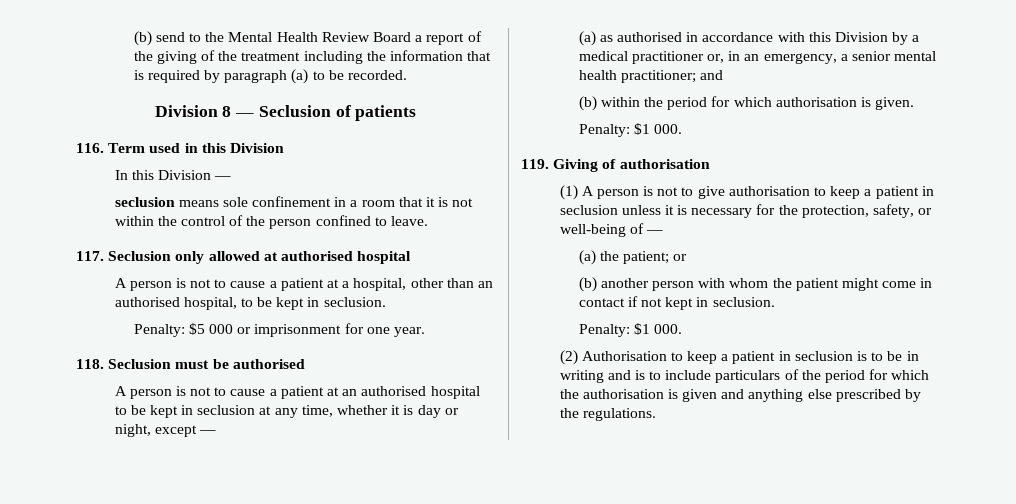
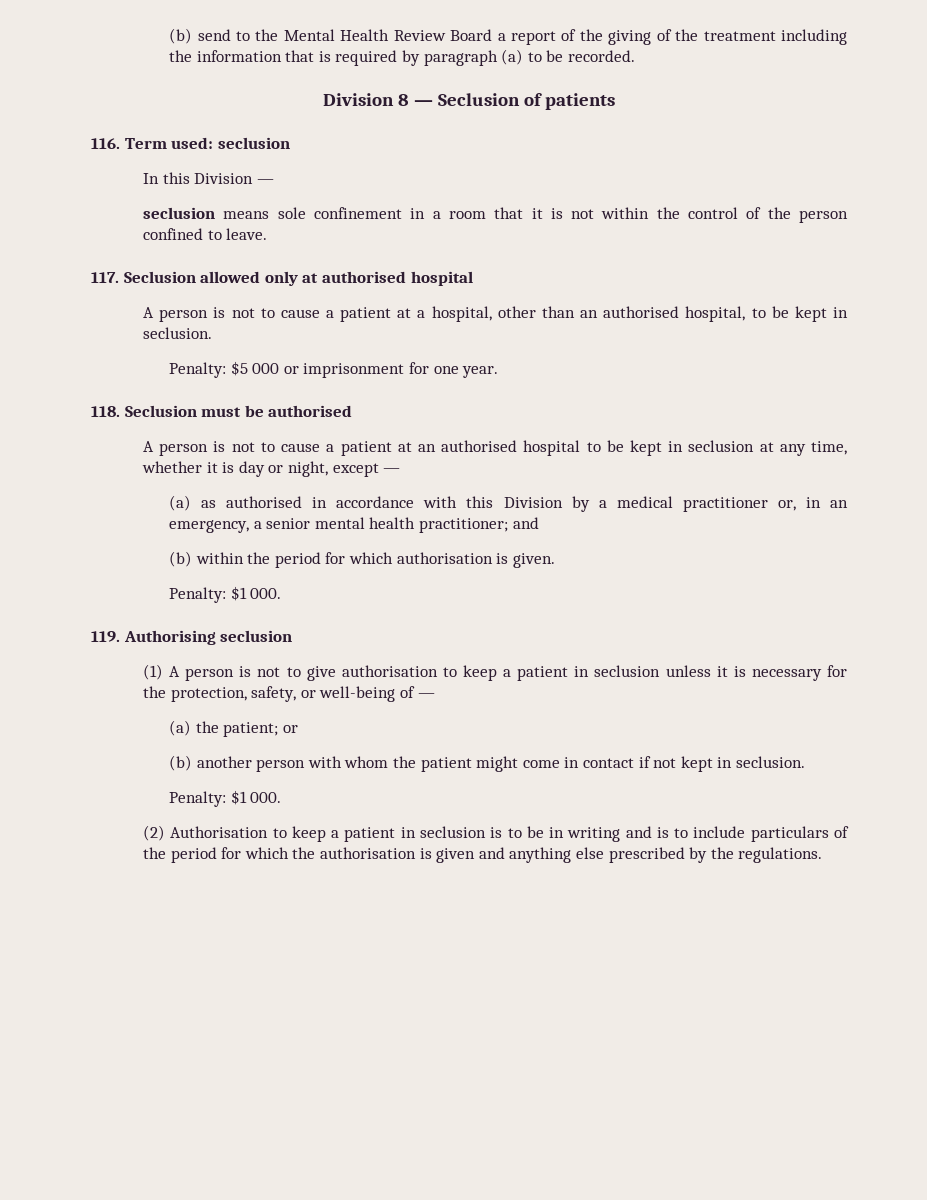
[149,143,284,153] used in this Division -> [171,137,290,149] used: seclusion
[175,251,260,264] only allowed -> [200,271,298,286] allowed only
[553,159,710,172] Giving of authorisation -> [123,630,293,645] Authorising seclusion

